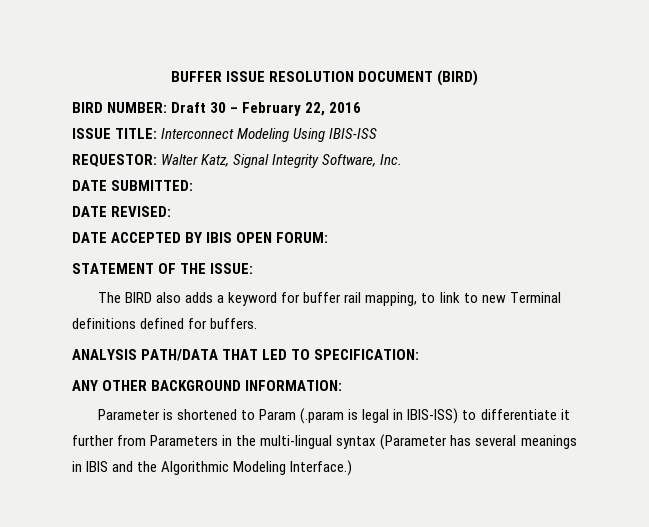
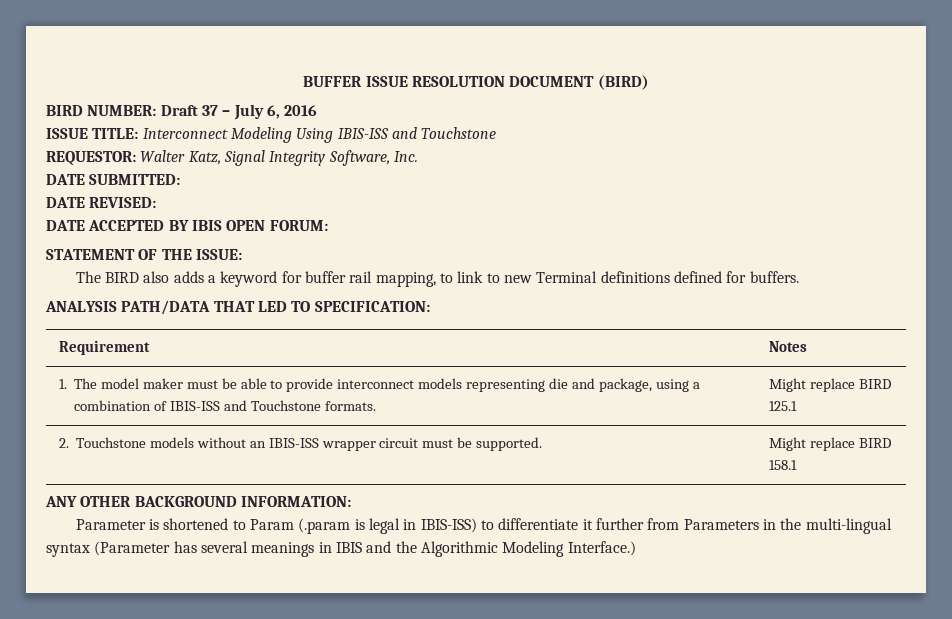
[210,102,326,116] 30 – February 22, -> [201,104,280,120] 37 – July 6,
(378, 133) none -> [391,127,497,139] and Touchstone
(420, 354) none -> [58,340,150,355] [768,341,807,352] [58,378,700,392] [73,400,376,411] [768,378,891,392] [768,401,797,411] [58,437,543,451] [768,437,891,451] [768,460,797,470] // Requirement | Notes // 1. The model maker must be able to provide interconnect models representing die and package, using a combination of IBIS-ISS and Touchstone formats. | Might replace BIRD 125.1 // 2. Touchstone models without an IBIS-ISS wrapper circuit must be supported. | Might replace BIRD 158.1

